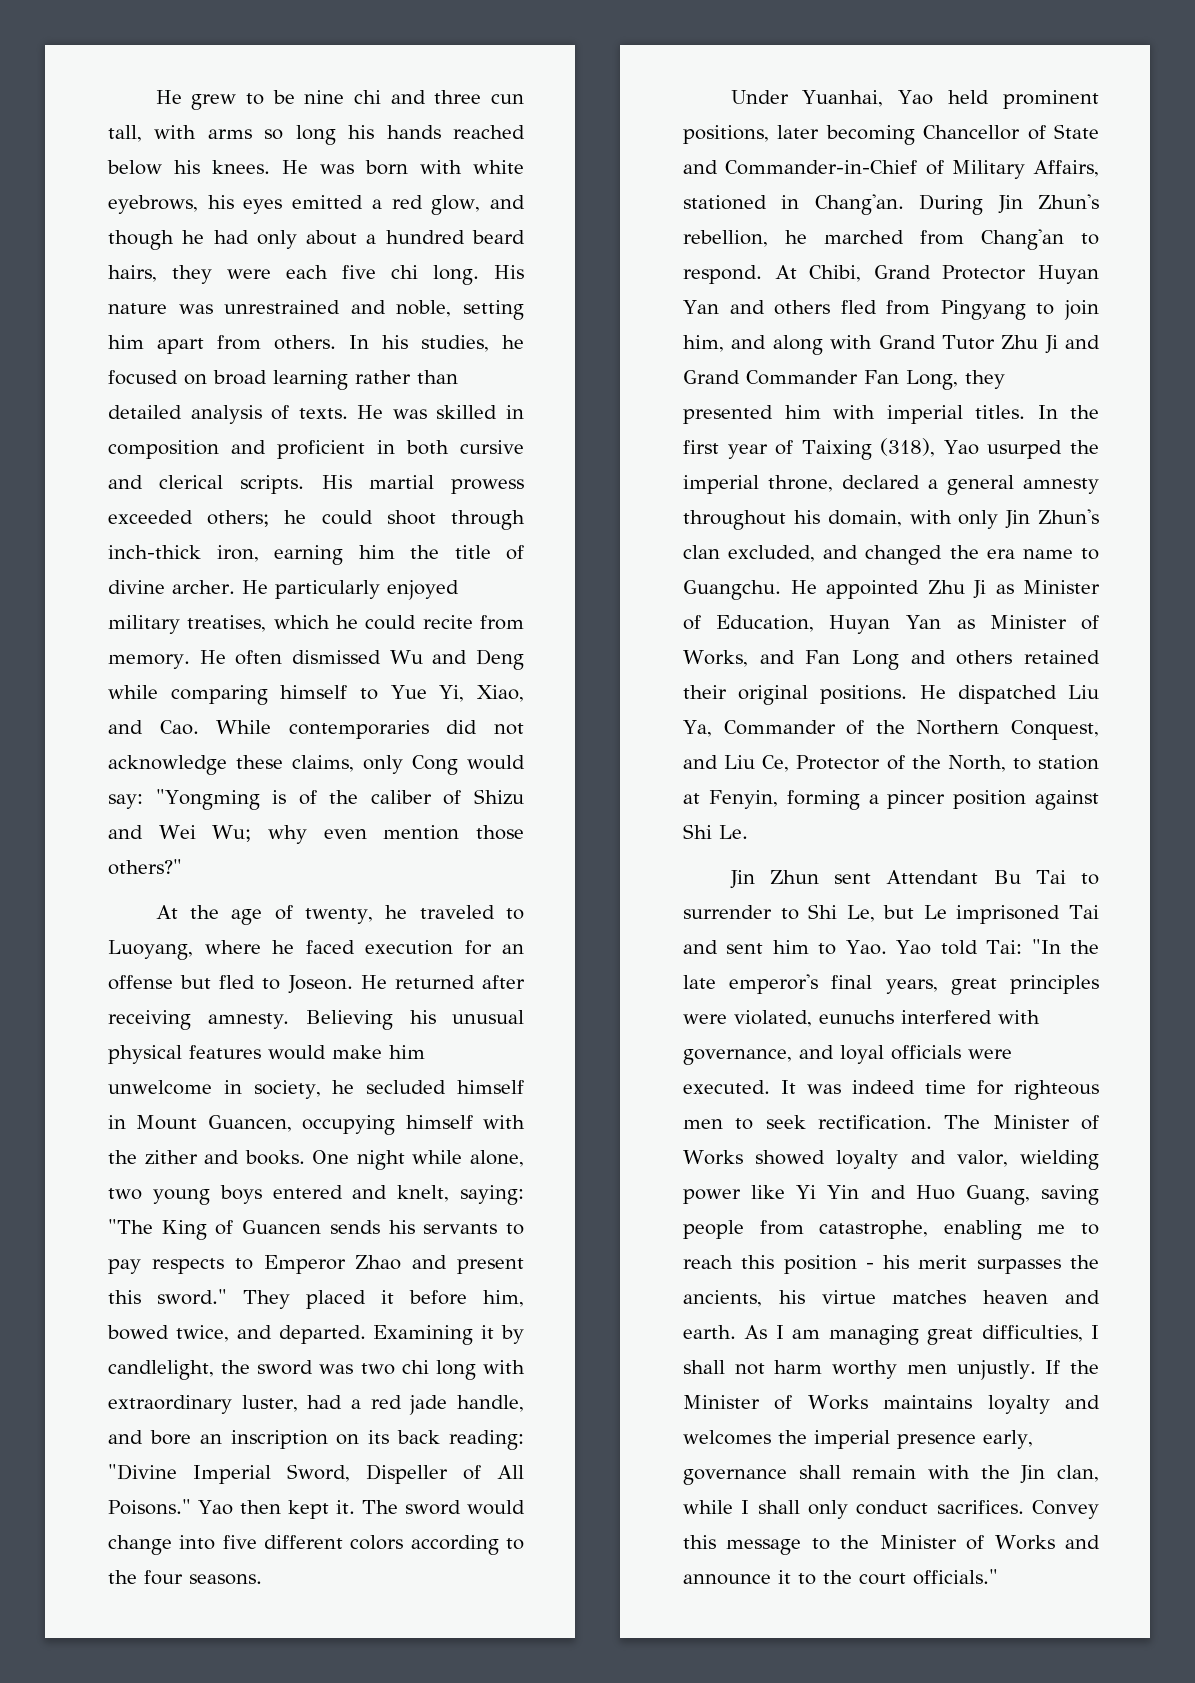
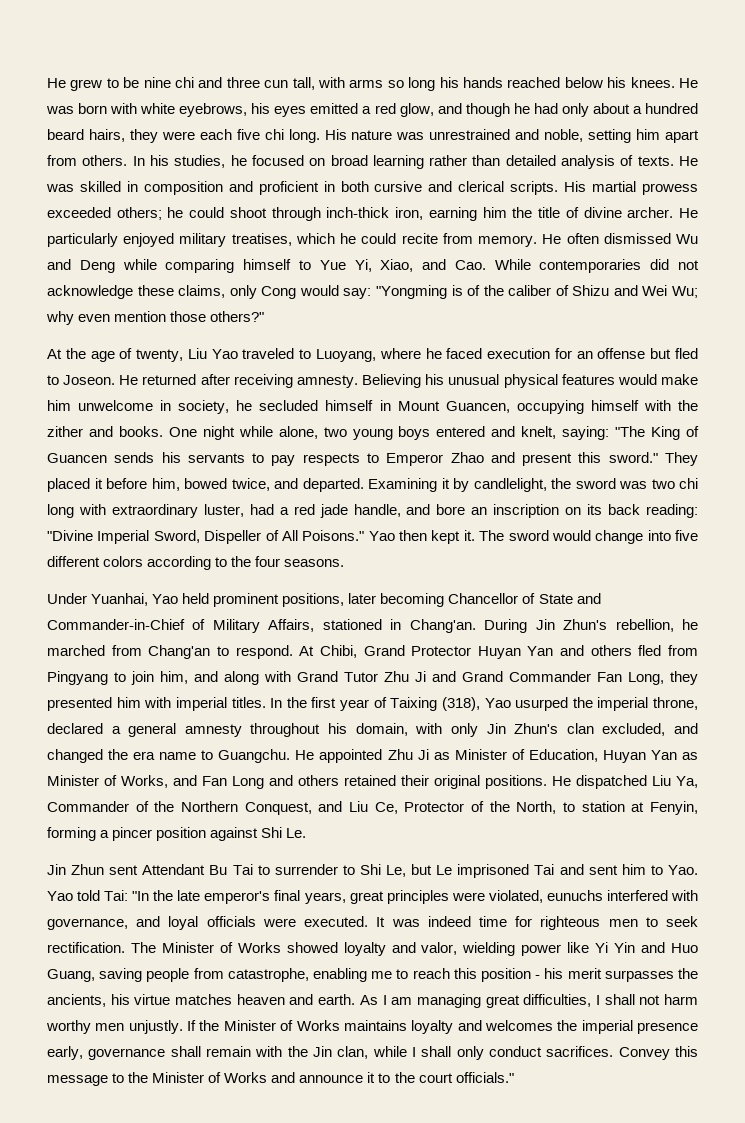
[385,905,408,919] he -> [187,348,238,359] Liu Yao

